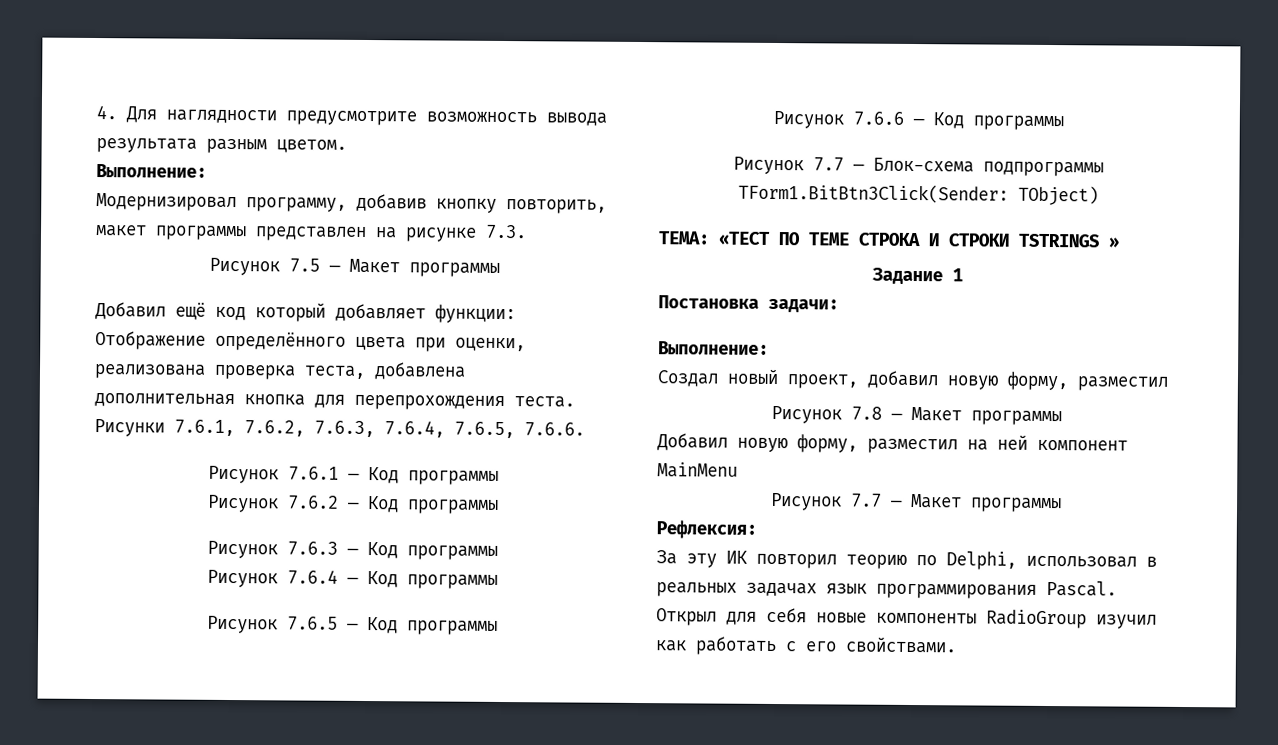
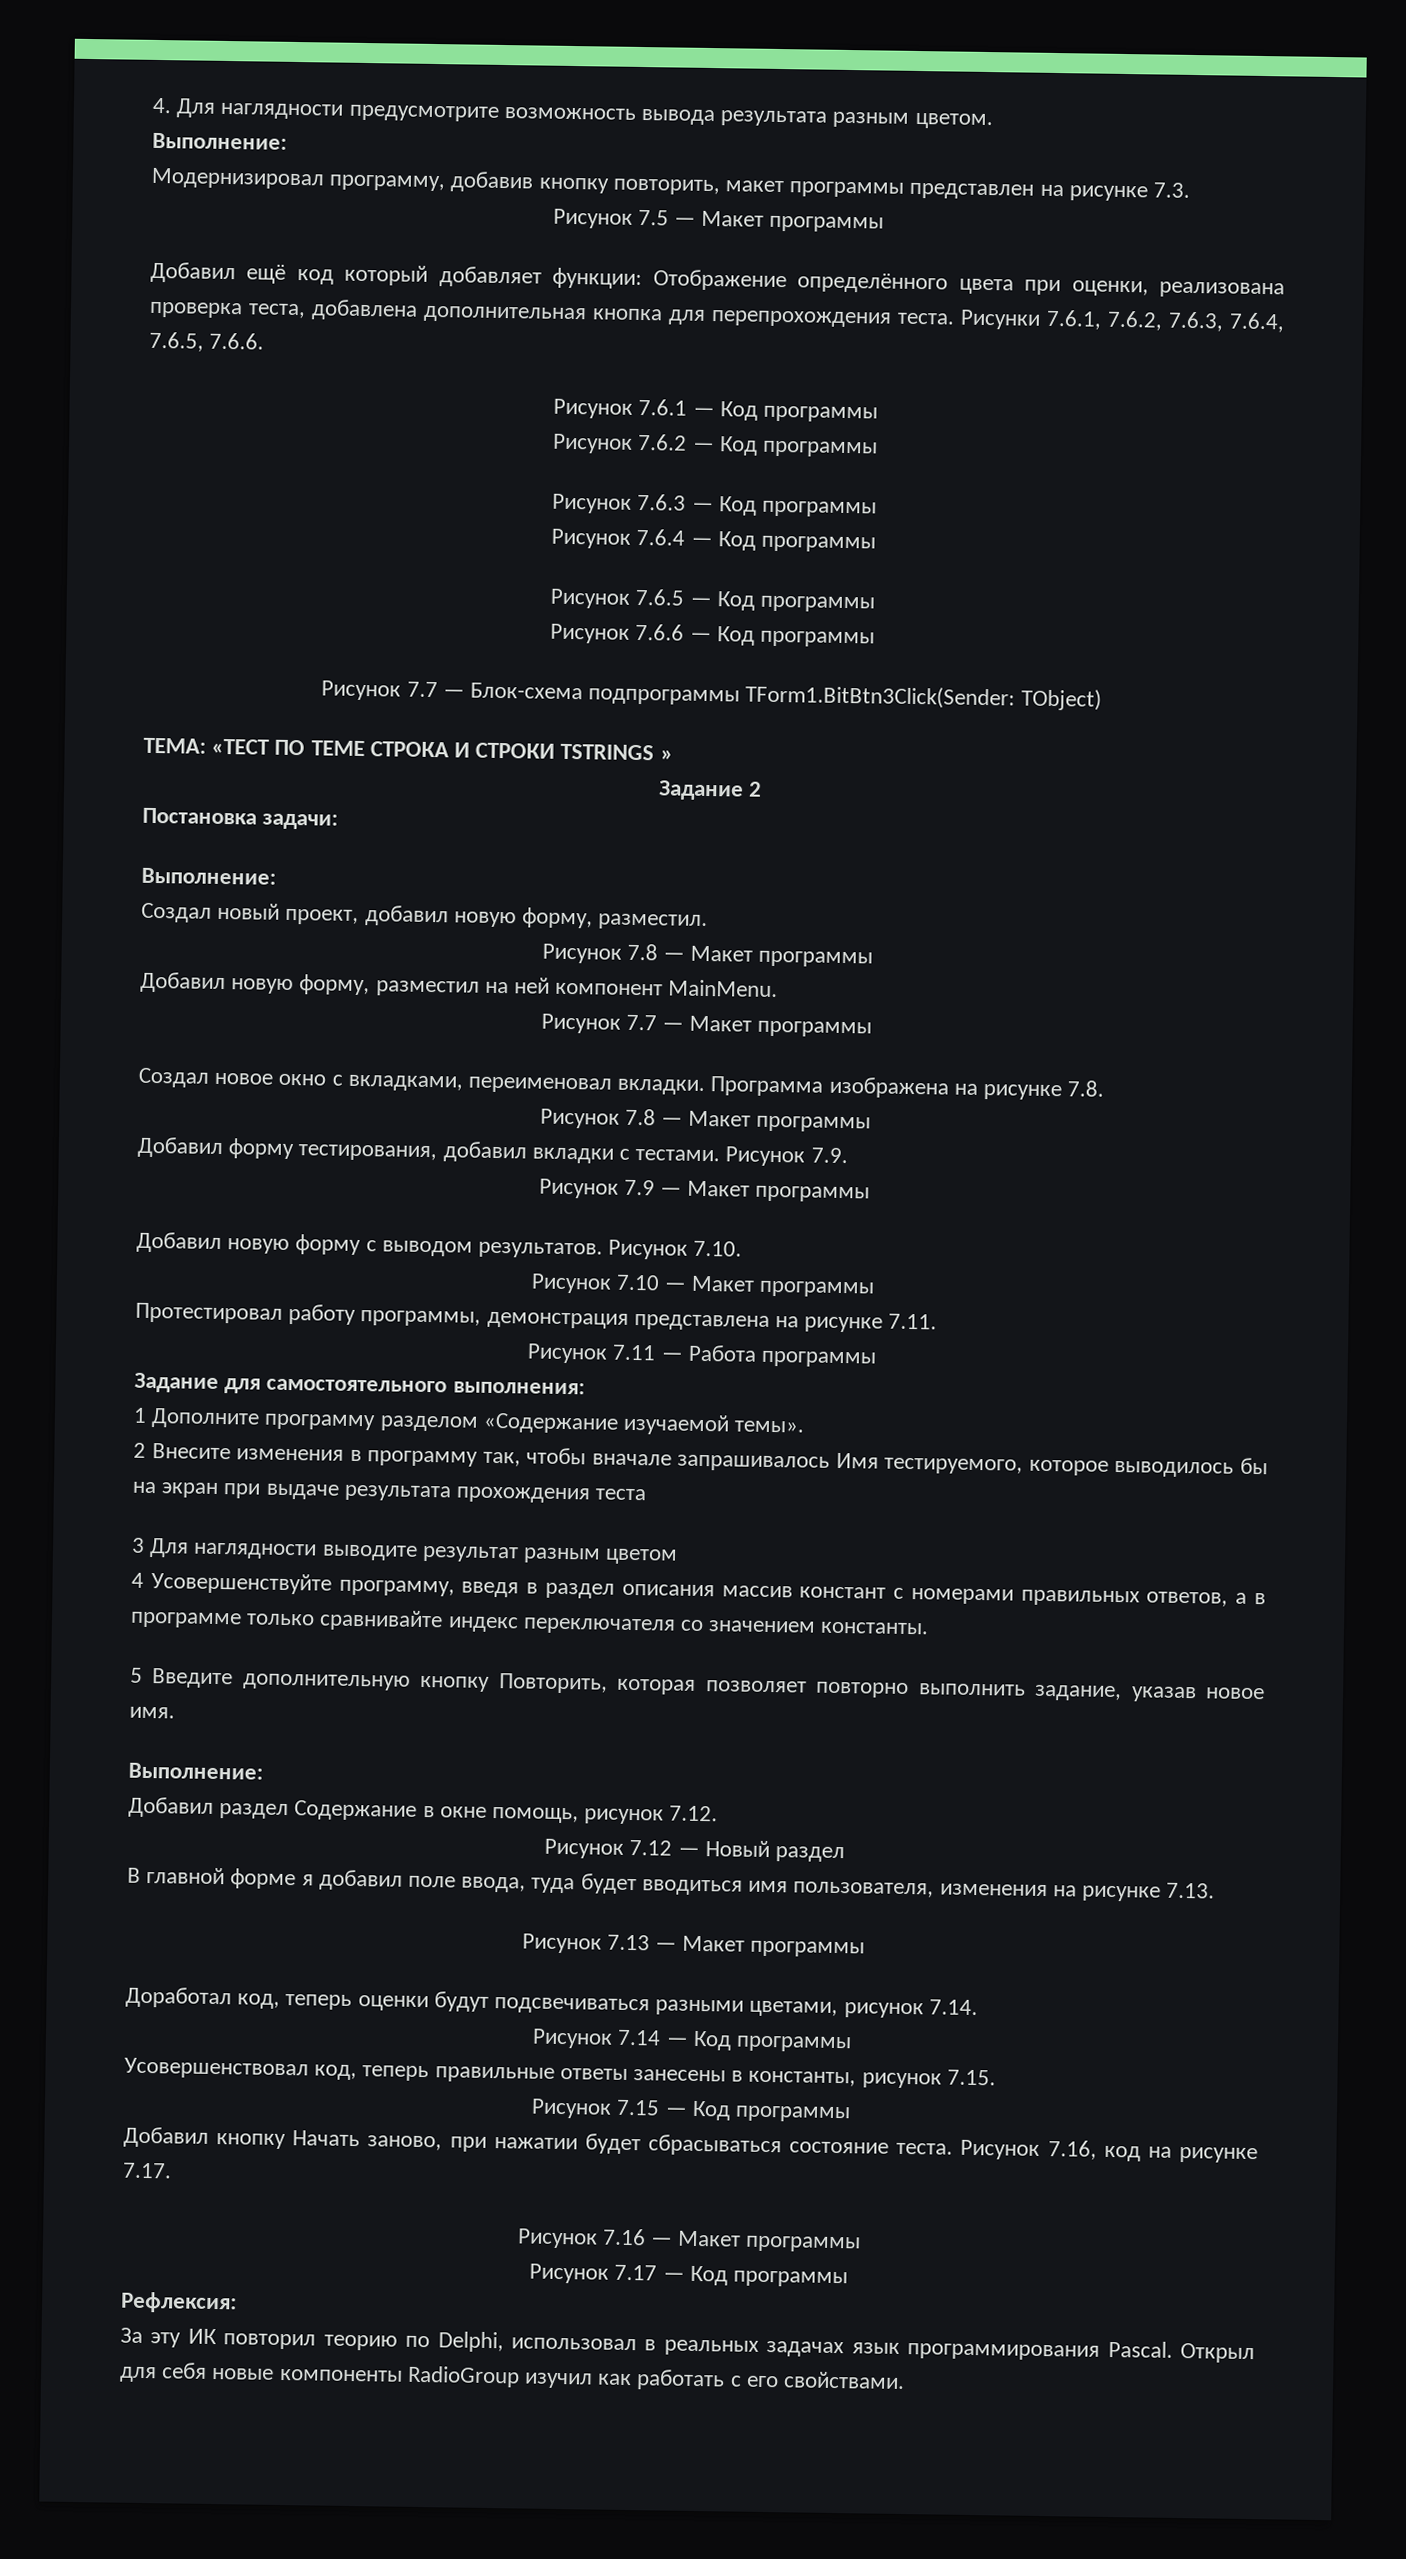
[952,268,963,282] 1 -> [748,781,763,797] 2
[1077,376,1168,391] разместил -> [598,913,709,931] разместил.
[657,462,738,478] MainMenu -> [668,979,779,998] MainMenu.
(1062, 505) none -> [138,1067,1105,1101] [539,1108,872,1133] [137,1136,848,1167] [538,1178,871,1203] [136,1231,743,1260] [530,1273,875,1298] [135,1302,938,1333] [527,1343,876,1368] [134,1372,585,1395] [133,1407,805,1436] [133,1442,1268,1478] [132,1481,647,1504] [131,1537,679,1565] [131,1572,1266,1607] [130,1609,930,1635] [130,1667,1266,1703] [129,1706,175,1719] [128,1762,263,1780] [128,1796,719,1825] [544,1838,845,1863] [127,1866,1216,1902] [521,1933,866,1958] [125,1986,978,2019] [532,2028,852,2053] [124,2057,996,2089] [531,2098,851,2123] [123,2126,1258,2164] [122,2162,172,2179] [516,2228,862,2253] [529,2263,848,2288] // Создал новое окно с вкладками, переименовал вкладки. Программа изображена на рисунке 7.8. // Рисунок 7.8 — Макет программы // Добавил форму тестирования, добавил вкладки с тестами. Рисунок 7.9. // Рисунок 7.9 — Макет программы // Добавил новую форму с выводом результатов. Рисунок 7.10. // Рисунок 7.10 — Макет программы // Протестировал работу программы, демонстрация представлена на рисунке 7.11. // Рисунок 7.11 — Работа программы // Задание для самостоятельного выполнения: // 1 Дополните программу разделом «Содержание изучаемой темы». // 2 Внесите изменения в программу так, чтобы вначале запрашивалось Имя тестируемого, которое выводилось бы на экран при выдаче результата прохождения теста // 3 Для наглядности выводите результат разным цветом // 4 Усовершенствуйте программу, введя в раздел описания массив констант с номерами правильных ответов, а в программе только сравнивайте индекс переключателя со значением константы. // 5 Введите дополнительную кнопку Повторить, которая позволяет повторно выполнить задание, указав новое имя. // Выполнение: // Добавил раздел Содержание в окне помощь, рисунок 7.12. // Рисунок 7.12 — Новый раздел // В главной форме я добавил поле ввода, туда будет вводиться имя пользователя, изменения на рисунке 7.13. // Рисунок 7.13 — Макет программы // Доработал код, теперь оценки будут подсвечиваться разными цветами, рисунок 7.14. // Рисунок 7.14 — Код программы // Усовершенствовал код, теперь правильные ответы занесены в константы, рисунок 7.15. // Рисунок 7.15 — Код программы // Добавил кнопку Начать заново, при нажатии будет сбрасываться состояние теста. Рисунок 7.16, код на рисунке 7.17. // Рисунок 7.16 — Макет программы // Рисунок 7.17 — Код программы

